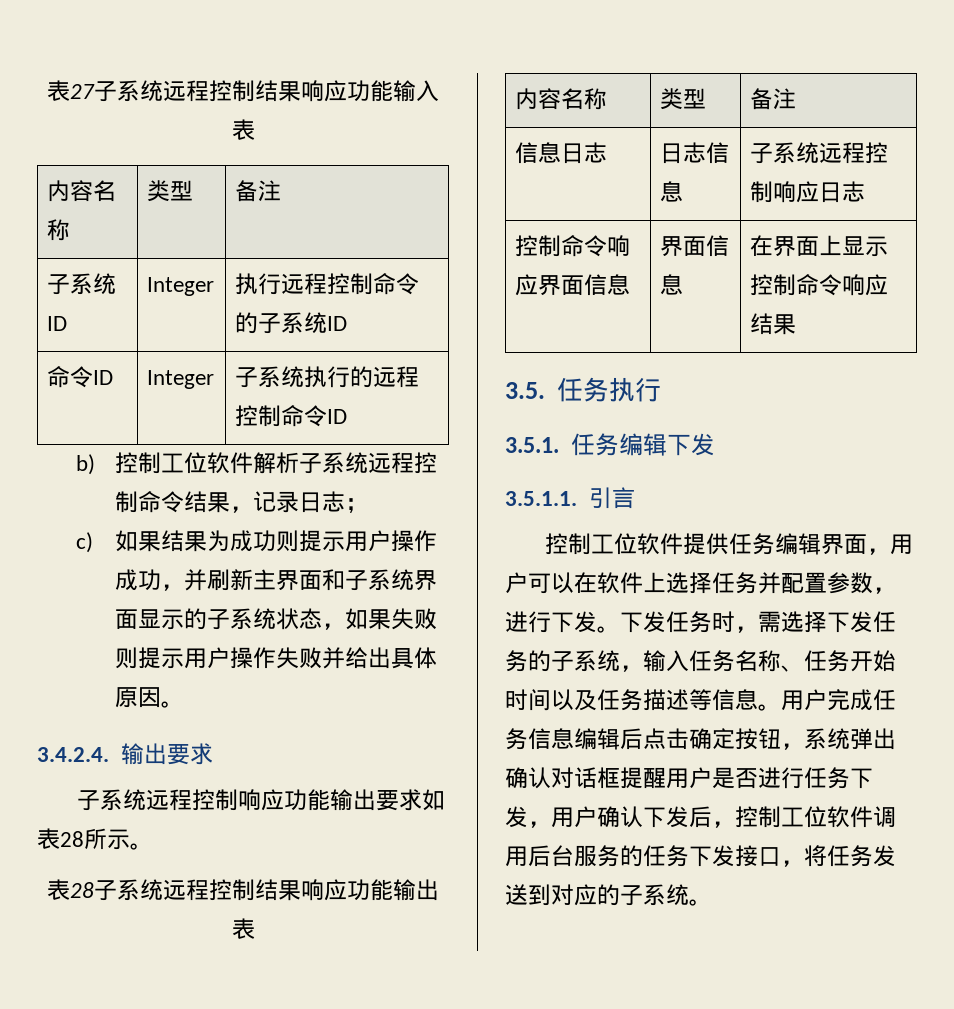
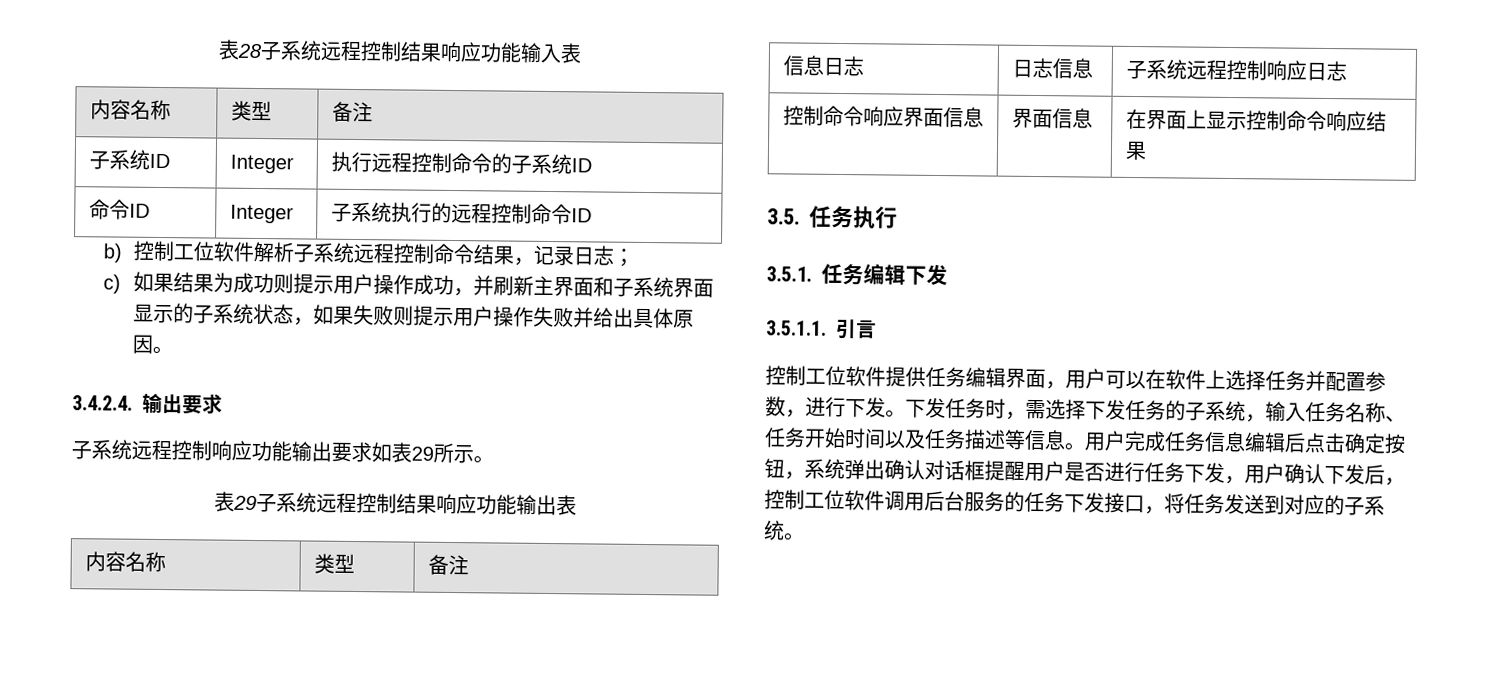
[47,80,95,101] 表27 -> [218,39,262,60] 表28
[60,831,84,847] 28 -> [411,446,434,461] 29
[70,882,94,898] 28 -> [233,495,257,510] 29

